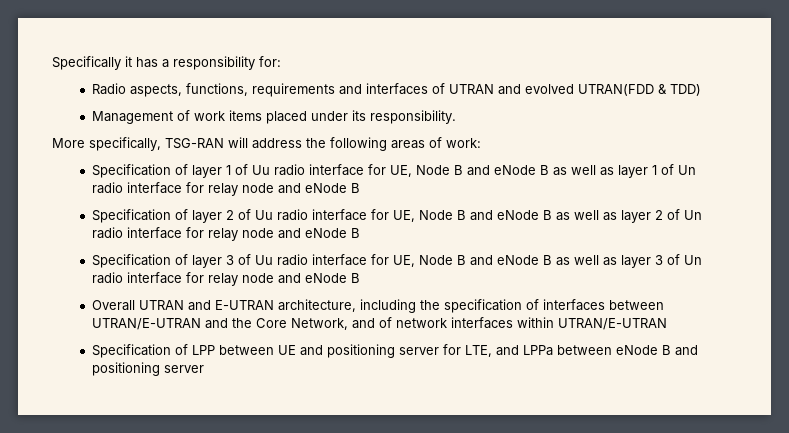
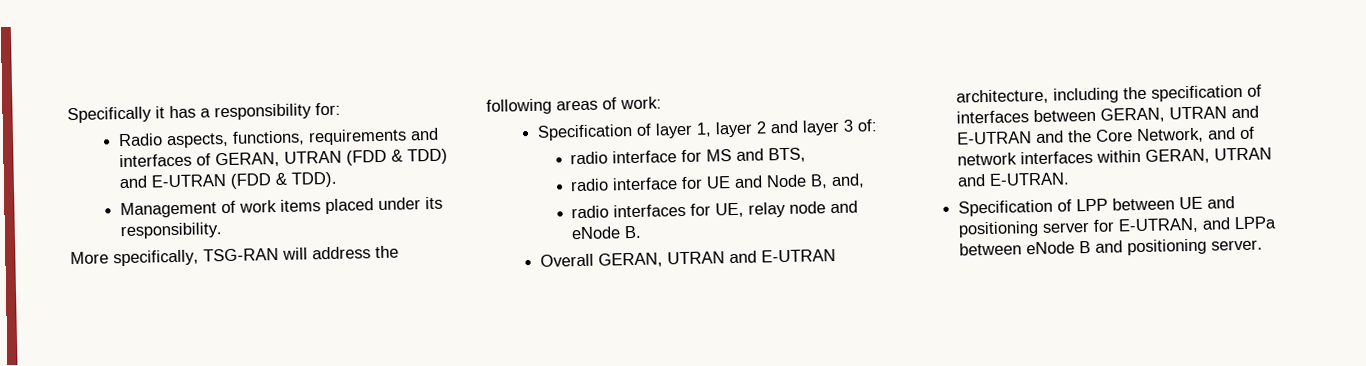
[449,84,702,96] UTRAN and evolved UTRAN(FDD & TDD) -> [214,148,448,168] [118,171,338,189] GERAN, UTRAN (FDD & TDD) and E-UTRAN (FDD & TDD).
[226,164,697,178] [92,182,361,196] [92,209,703,223] [92,227,361,241] [92,254,703,268] [92,272,361,286] 1 of Uu radio interface for UE, Node B and eNode B as well as layer 1 of Un radio interface for relay node and eNode B // Specification of layer 2 of Uu radio interface for UE, Node B and eNode B as well as layer 2 of Un radio interface for relay node and eNode B // Specification of layer 3 of Uu radio interface for UE, Node B and eNode B as well as layer 3 of Un radio interface for relay node and eNode B -> [695,119,878,138] [570,147,807,165] [570,173,866,192] [571,200,859,219] [571,225,643,240] 1, layer 2 and layer 3 of: // radio interface for MS and BTS, // radio interface for UE and Node B, and, // radio interfaces for UE, relay node and eNode B.
(136, 305) none -> [597,252,663,268] GERAN,
[92,318,202,330] UTRAN/E-UTRAN -> [1099,105,1259,123] [956,131,1032,145] GERAN, UTRAN and E-UTRAN
[558,318,668,330] UTRAN/E-UTRAN -> [1144,147,1272,164] [956,172,1070,187] GERAN, UTRAN and E-UTRAN.
[465,345,493,357] LTE, -> [1117,217,1199,234] E-UTRAN,
[164,365,205,373] server -> [1210,239,1263,251] server.

